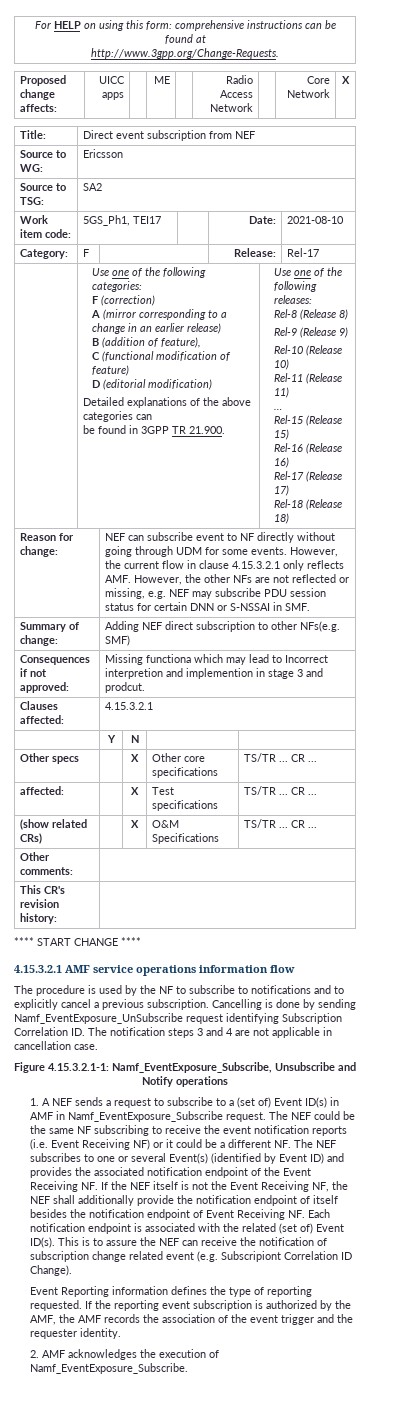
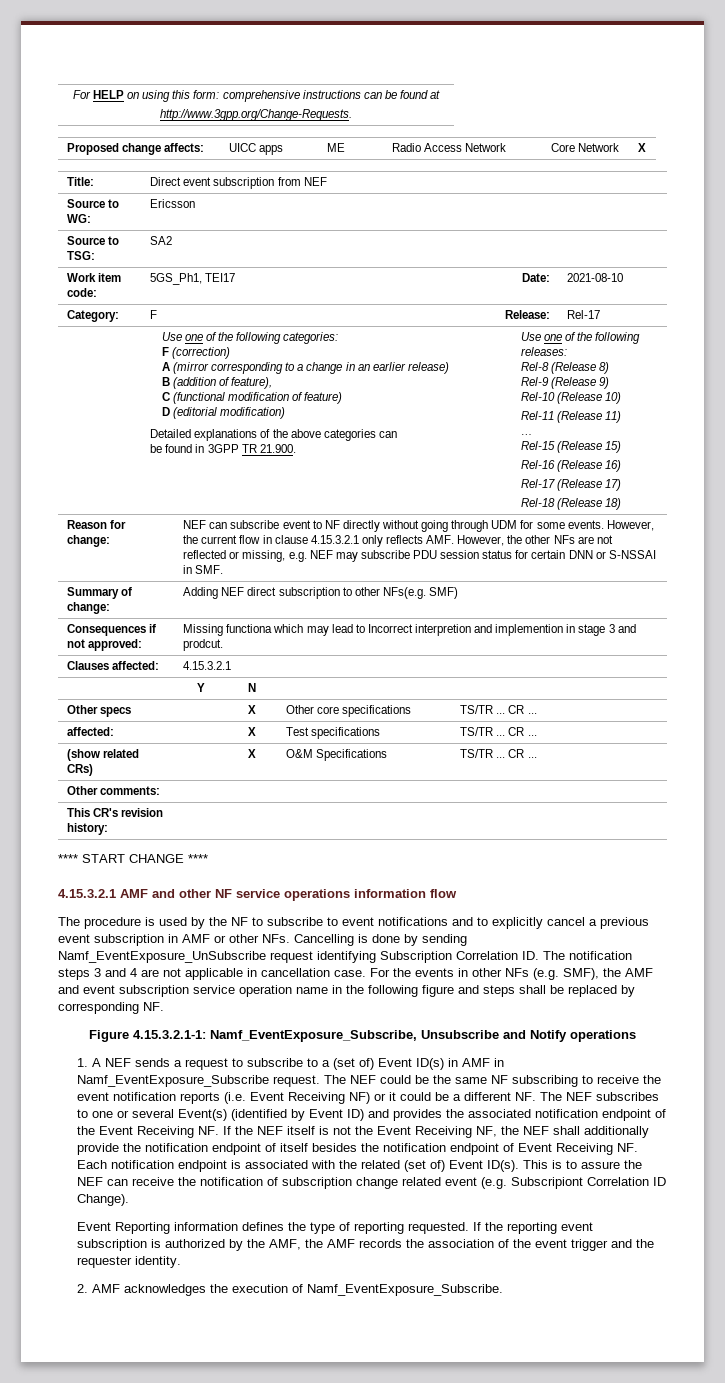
(90, 969) none -> [152,889,232,898] and other NF
(248, 990) none -> [342,917,374,926] event
[147,999,209,1010] subscription. -> [58,934,290,946] event subscription in AMF or other NFs.
(98, 1047) none -> [370,968,653,980] [58,985,635,997] [58,1002,164,1014] For the events in other NFs (e.g. SMF), the AMF and event subscription service operation name in the following figure and steps shall be replaced by corresponding NF.

